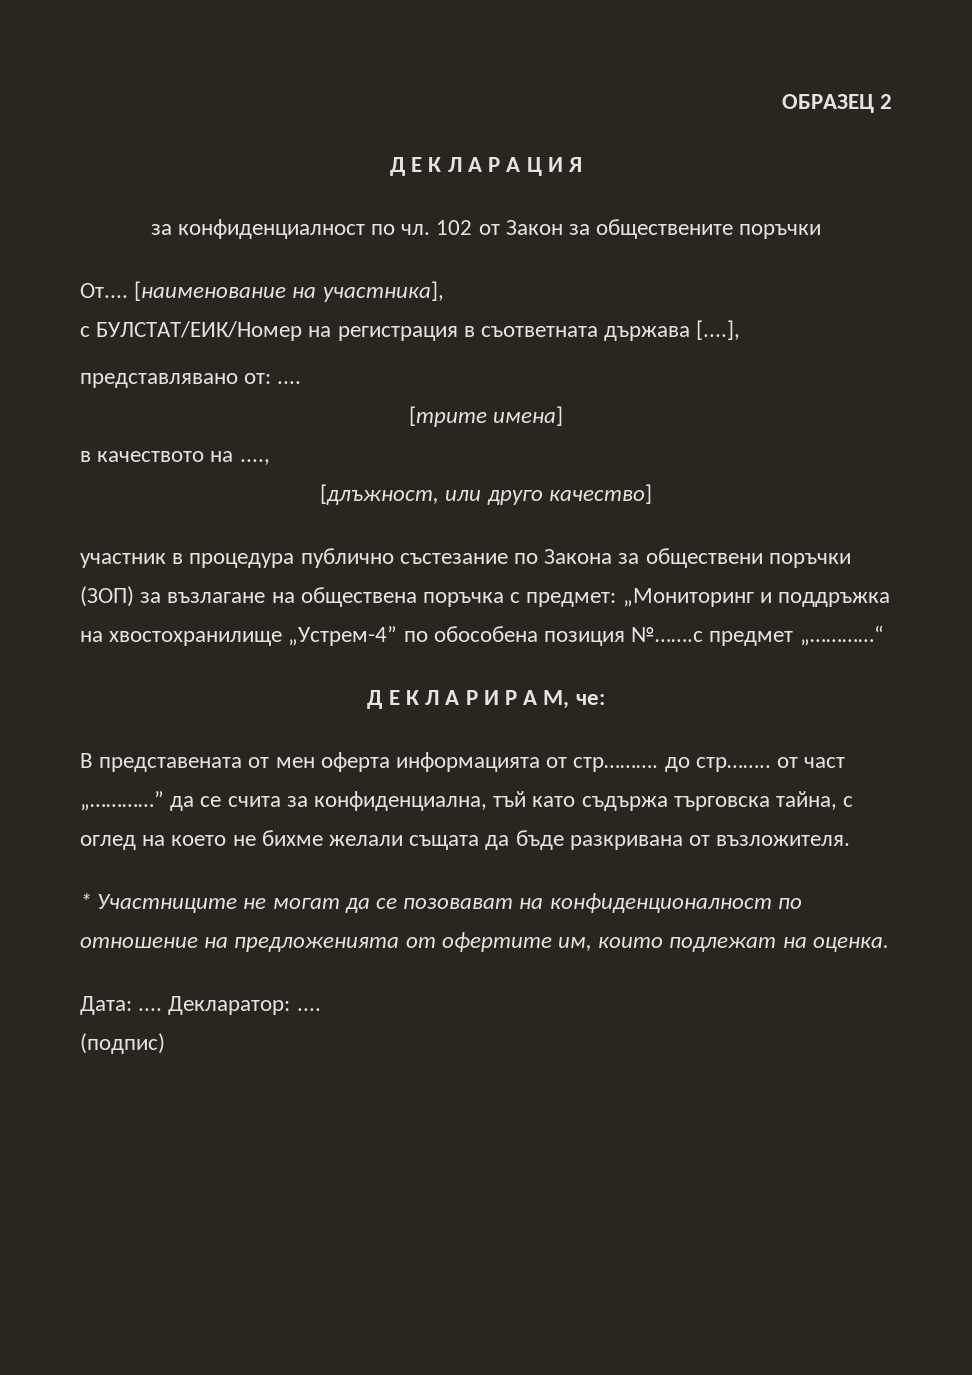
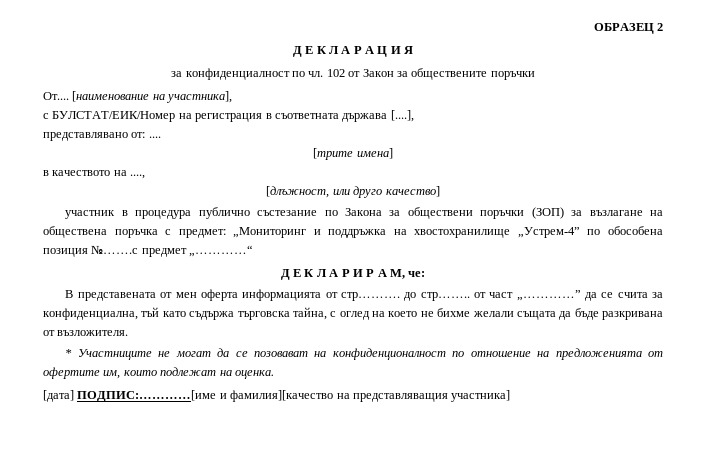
[80,996,321,1015] [80,1033,165,1054] Дата: .... Декларатор: .... // (подпис) -> [43,390,511,402] [дата] ПОДПИС:…………[име и фамилия][качество на представляващия участника]

